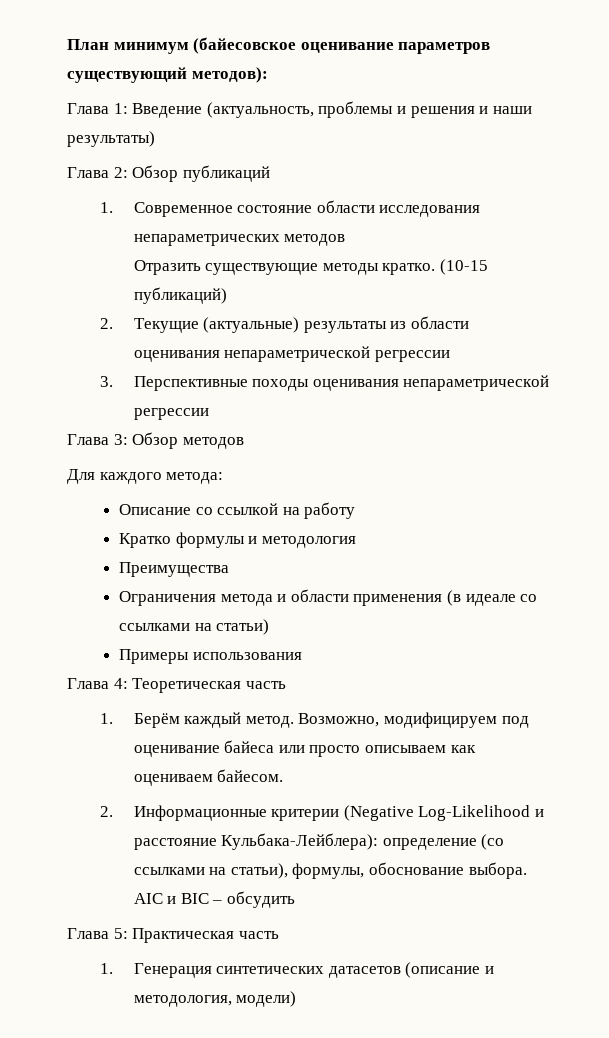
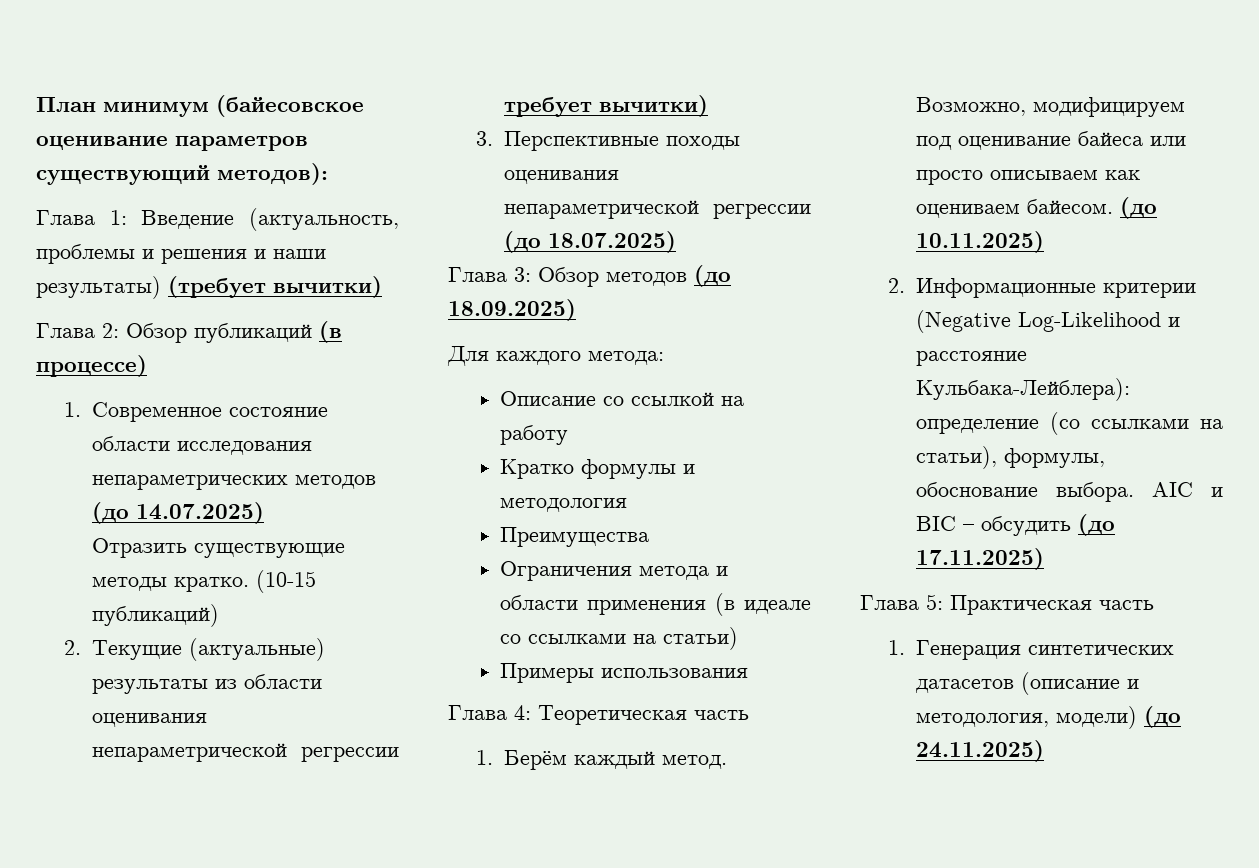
(155, 139) none -> [168,276,382,298] (требует вычитки)
(270, 173) none -> [319,321,342,343] [36,355,147,377] (в процессе)
(346, 240) none -> [92,502,265,524] (до 14.07.2025)
(450, 356) none -> [504,95,709,117] требует вычитки)
(209, 414) none -> [504,231,677,253] (до 18.07.2025)
(244, 443) none -> [694,265,731,287] [448,299,576,321] (до 18.09.2025)
(284, 775) none -> [1120,197,1158,219] [916,231,1045,253] (до 10.11.2025)
(295, 899) none -> [1078,514,1116,536] [916,548,1045,570] (до 17.11.2025)
(297, 999) none -> [1144,706,1182,728] [916,740,1045,762] (до 24.11.2025)

